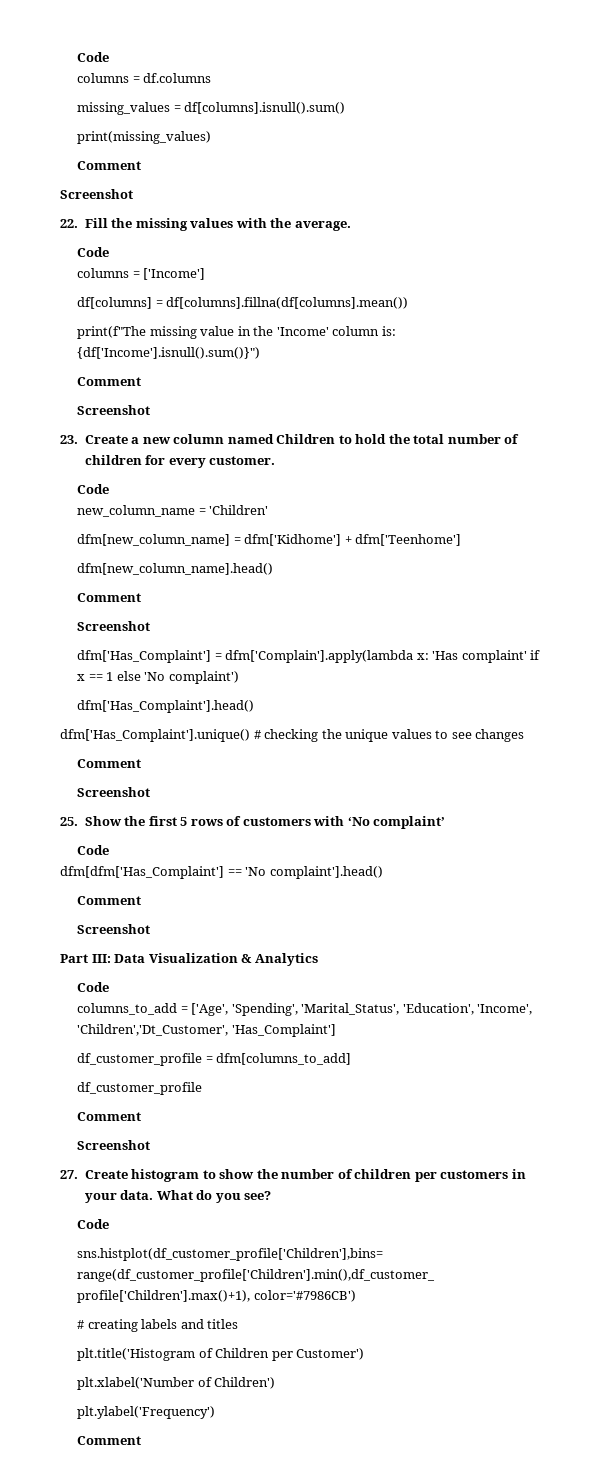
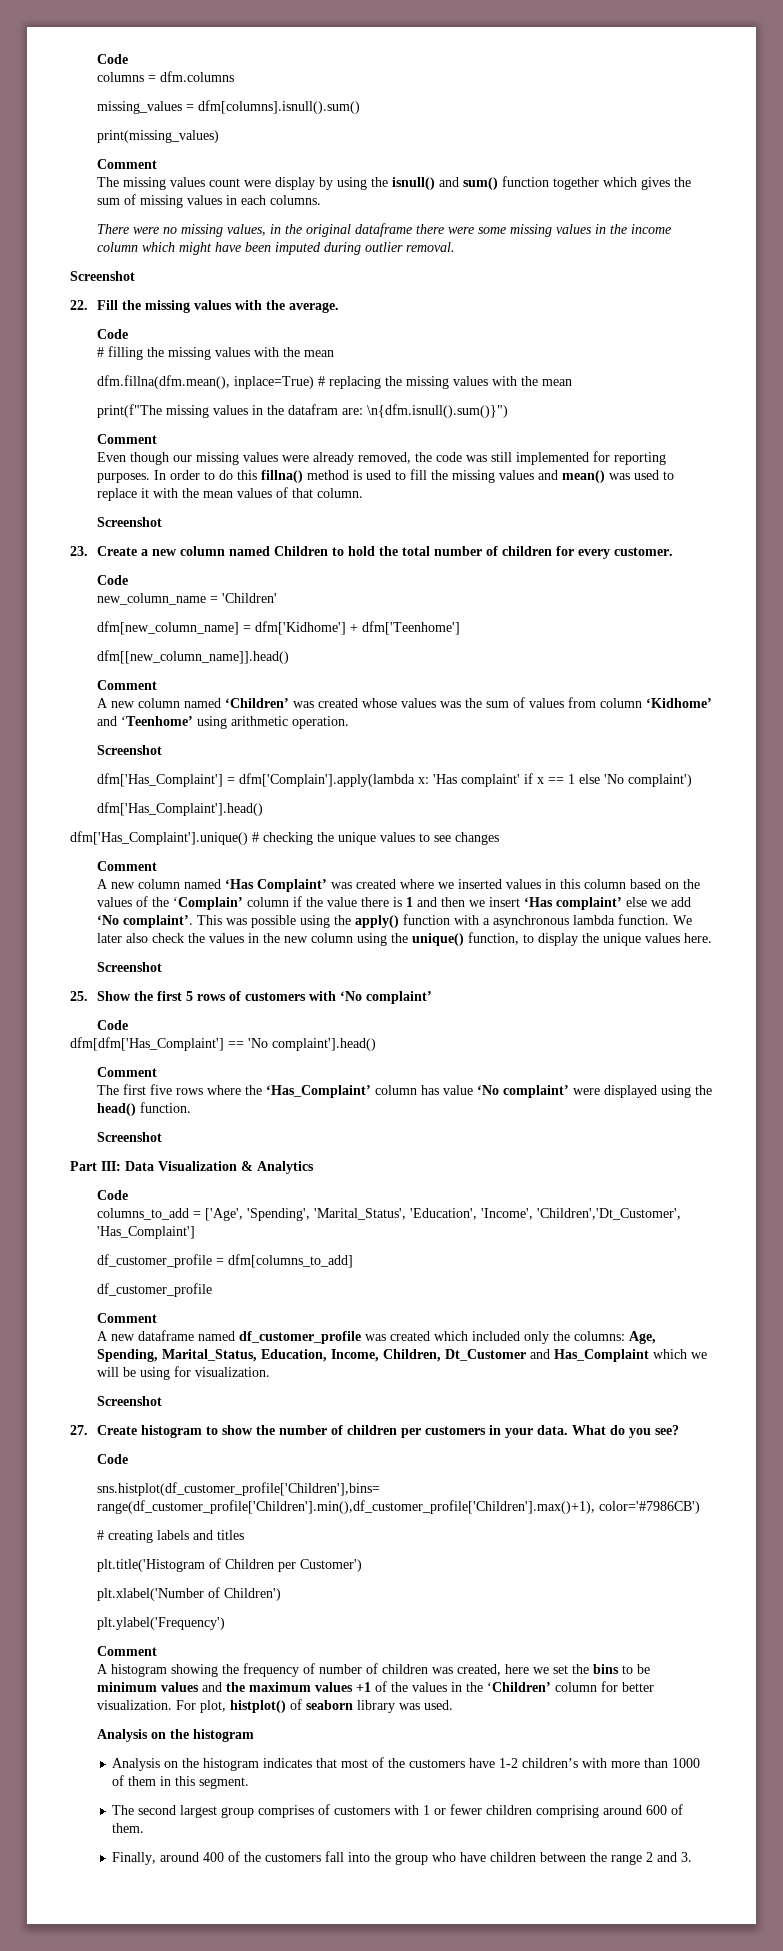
[77,52,110,62] [77,73,212,83] Code // columns = df.columns -> [96,54,128,64] [96,71,234,82] Code // columns = dfm.columns
[184,102,346,114] df[columns].isnull().sum() -> [197,100,360,114] dfm[columns].isnull().sum()
(142, 165) none -> [96,176,691,190] [96,194,321,208] [96,223,671,237] [96,242,455,255] // The missing values count were display by using the isnull() and sum() function together which gives the sum of missing values in each columns. // There were no missing values, in the original dataframe there were some missing values in the income column which might have been imputed during outlier removal.
[77,268,206,280] [77,297,409,309] columns = ['Income'] // df[columns] = df[columns].fillna(df[columns].mean()) -> [96,346,334,360] [96,375,572,389] # filling the missing values with the mean // dfm.fillna(dfm.mean(), inplace=True) # replacing the missing values with the mean
[200,326,396,336] [77,347,261,359] [77,377,142,386] value in the 'Income' column is: {df['Income'].isnull().sum()}") // Comment -> [212,404,508,418] [96,434,157,444] [96,451,666,465] [96,469,674,483] [96,487,363,501] values in the datafram are: \n{dfm.isnull().sum()}") // Comment // Even though our missing values were already removed, the code was still implemented for reporting purposes. In order to do this fillna() method is used to fill the missing values and mean() was used to replace it with the mean values of that column.
[77,563,274,575] [77,593,142,602] dfm[new_column_name].head() // Comment -> [96,650,289,664] [96,680,157,690] [96,697,712,708] [96,716,349,729] dfm[[new_column_name]].head() // Comment // A new column named ‘Children’ was created whose values was the sum of values from column ‘Kidhome’ and ‘Teenhome’ using arithmetic operation.
(142, 763) none -> [96,879,700,892] [96,896,691,910] [96,914,692,928] [96,932,712,946] // A new column named ‘Has Complaint’ was created where we inserted values in this column based on the values of the ‘Complain’ column if the value there is 1 and then we insert ‘Has complaint’ else we add ‘No complaint’. This was possible using the apply() function with a asynchronous lambda function. We later also check the values in the new column using the unique() function, to display the unique values here.
(142, 900) none -> [96,1084,712,1098] [96,1102,191,1116] // The first five rows where the ‘Has_Complaint’ column has value ‘No complaint’ were displayed using the head() function.
(142, 1116) none -> [96,1330,656,1344] [96,1349,707,1362] [96,1366,270,1380] // A new dataframe named df_customer_profile was created which included only the columns: Age, Spending, Marital_Status, Education, Income, Children, Dt_Customer and Has_Complaint which we will be using for visualization.
(142, 1440) none -> [96,1663,650,1677] [96,1681,654,1692] [96,1699,453,1713] [96,1729,254,1742] [112,1757,701,1771] [112,1775,250,1789] [112,1804,684,1818] [112,1823,145,1833] [112,1851,693,1865] // A histogram showing the frequency of number of children was created, here we set the bins to be minimum values and the maximum values +1 of the values in the ‘Children’ column for better visualization. For plot, histplot() of seaborn library was used. // Analysis on the histogram // Analysis on the histogram indicates that most of the customers have 1-2 children’s with more than 1000 of them in this segment. // The second largest group comprises of customers with 1 or fewer children comprising around 600 of them. // Finally, around 400 of the customers fall into the group who have children between the range 2 and 3.

